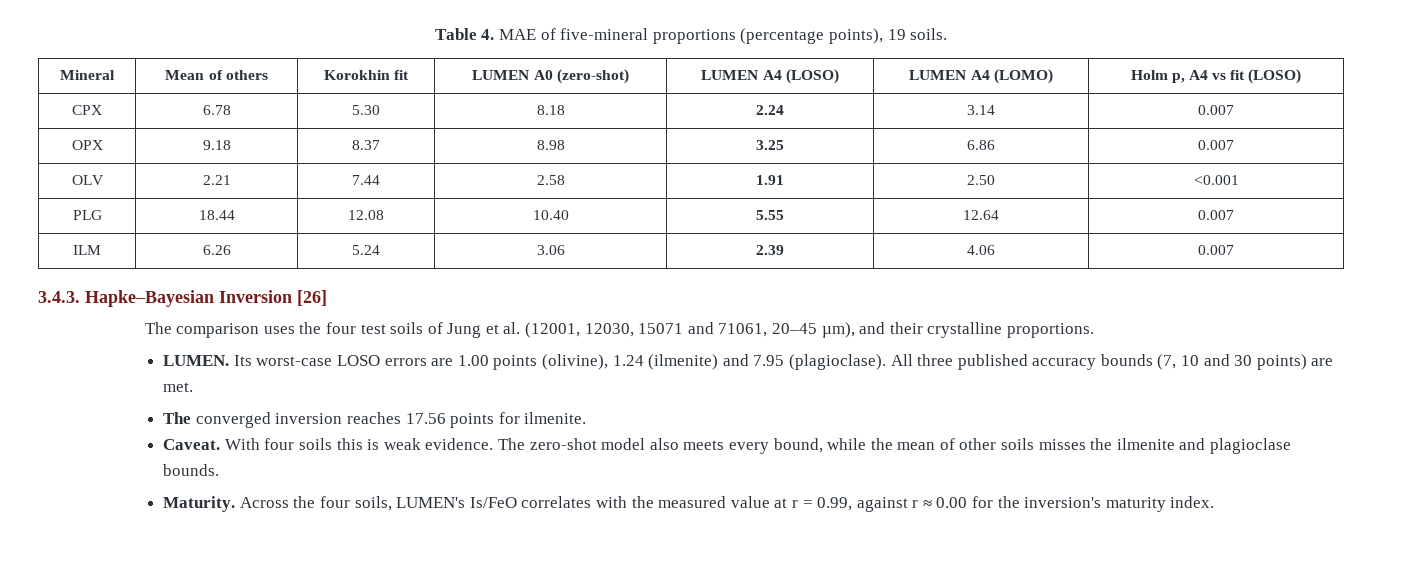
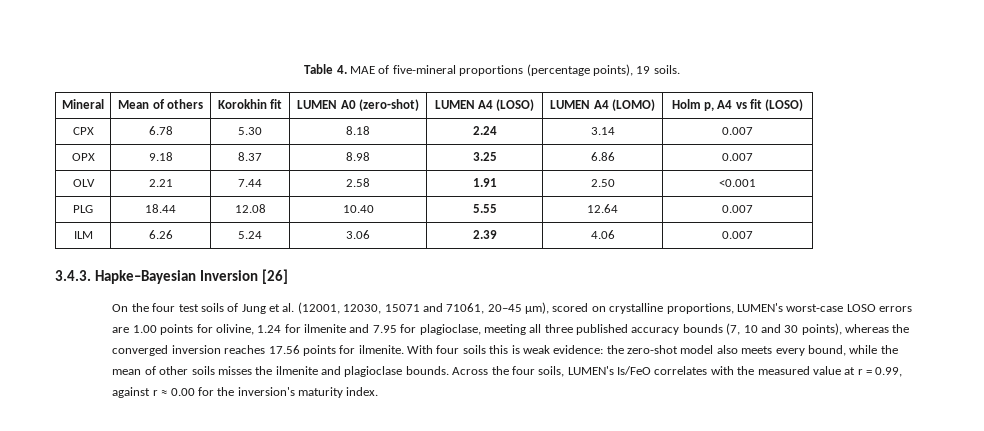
[144,322,295,338] The comparison uses -> [112,304,129,312] On
[859,322,1094,338] [163,355,252,366] and their crystalline proportions. // LUMEN. Its -> [552,303,783,314] scored on crystalline proportions, LUMEN's
[541,354,913,370] (olivine), 1.24 (ilmenite) and 7.95 (plagioclase). All -> [196,324,542,335] for olivine, 1.24 for ilmenite and 7.95 for plagioclase, meeting all
[1256,354,1334,370] [163,382,194,392] [163,412,192,424] points) are met. // The -> [801,323,910,335] points), whereas the
[163,439,221,450] // Caveat. -> (404, 349) none
[425,438,525,450] evidence. The -> [553,345,624,354] evidence: the
[163,496,236,512] // Maturity. -> (449, 370) none

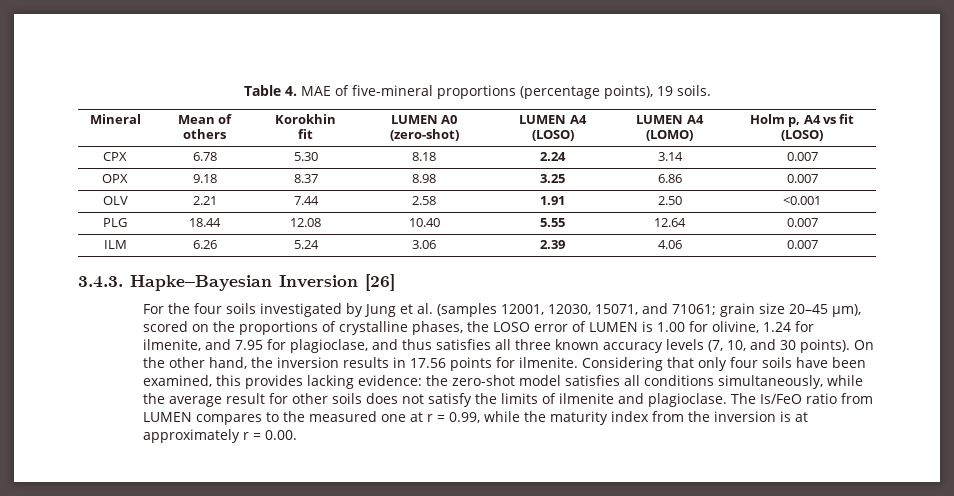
[112,302,913,314] [112,324,194,335] On the four test soils of Jung et al. (12001, 12030, 15071 and 71061, 20–45 µm), scored on crystalline proportions, LUMEN's worst-case LOSO errors are 1.00 points -> [143,303,862,317] [143,321,686,335] For the four soils investigated by Jung et al. (samples 12001, 12030, 15071, and 71061; grain size 20–45 µm), scored on the proportions of crystalline phases, the LOSO error of LUMEN is 1.00
[304,324,347,333] ilmenite -> [143,339,202,351] ilmenite,
[483,323,910,335] [112,345,898,356] [112,366,734,377] meeting all three published accuracy bounds (7, 10 and 30 points), whereas the converged inversion reaches 17.56 points for ilmenite. With four soils this is weak evidence: the zero-shot model also meets every bound, while the mean of other soils misses the ilmenite and plagioclase bounds. Across the four soils, LUMEN's Is/FeO correlates with -> [372,339,875,353] [143,357,867,371] [143,375,864,389] [143,393,874,407] [143,412,280,425] and thus satisfies all three known accuracy levels (7, 10, and 30 points). On the other hand, the inversion results in 17.56 points for ilmenite. Considering that only four soils have been examined, this provides lacking evidence: the zero-shot model satisfies all conditions simultaneously, while the average result for other soils does not satisfy the limits of ilmenite and plagioclase. The Is/FeO ratio from LUMEN compares to
[812,366,841,375] value -> [381,414,407,422] one
[112,387,379,398] against r ≈ 0.00 for the inversion's maturity index. -> [484,411,809,425] [143,429,298,443] while the maturity index from the inversion is at approximately r = 0.00.

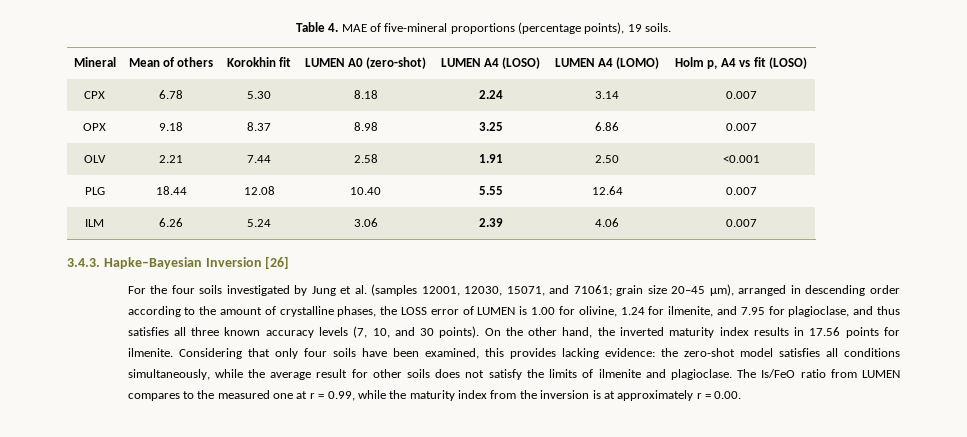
[143,321,319,335] scored on the proportions -> [738,285,901,296] [127,306,262,317] arranged in descending order according to the amount
[493,322,531,332] LOSO -> [401,307,428,315] LOSS
[277,357,340,368] inversion -> [620,327,749,338] inverted maturity index

